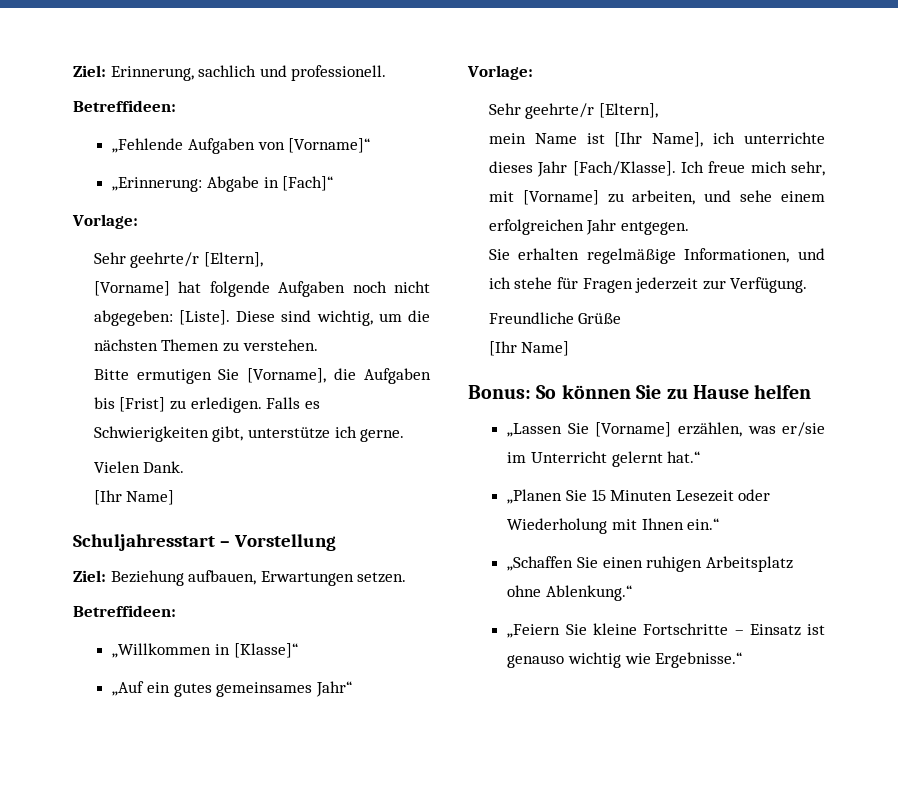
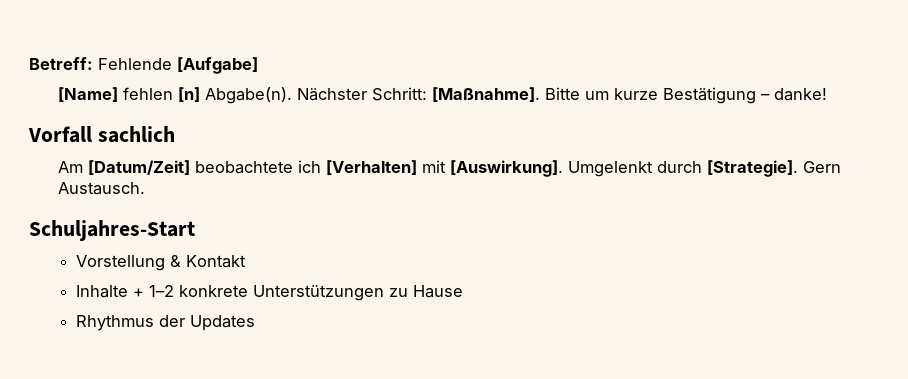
[73,65,387,81] [73,100,176,112] [112,138,371,154] [112,176,334,192] [72,214,138,229] [93,252,263,268] [93,281,430,297] [93,310,430,326] [93,339,318,352] [93,368,431,384] [93,397,320,413] [93,426,405,442] [93,461,185,473] [93,490,175,505] [73,534,336,551] [73,570,407,586] [73,605,176,617] [112,643,298,658] [112,681,352,697] [467,65,533,80] [488,103,658,119] [488,132,825,147] [488,161,825,177] [488,190,825,205] [488,219,689,235] [488,248,825,264] [488,277,808,293] [488,312,622,324] [488,341,570,356] [468,384,812,399] [507,422,825,437] [507,451,701,467] [507,489,771,504] [507,518,720,534] [507,556,793,572] [507,585,633,601] [507,623,825,638] [507,652,743,668] Ziel: Erinnerung, sachlich und professionell. // Betreffideen: // „Fehlende Aufgaben von [Vorname]“ // „Erinnerung: Abgabe in [Fach]“ // Vorlage: // Sehr geehrte/r [Eltern], // [Vorname] hat folgende Aufgaben noch nicht abgegeben: [Liste]. Diese sind wichtig, um die nächsten Themen zu verstehen. // Bitte ermutigen Sie [Vorname], die Aufgaben bis [Frist] zu erledigen. Falls es Schwierigkeiten gibt, unterstütze ich gerne. // Vielen Dank. // [Ihr Name] // Schuljahresstart – Vorstellung // Ziel: Beziehung aufbauen, Erwartungen setzen. // Betreffideen: // „Willkommen in [Klasse]“ // „Auf ein gutes gemeinsames Jahr“ // Vorlage: // Sehr geehrte/r [Eltern], // mein Name ist [Ihr Name], ich unterrichte dieses Jahr [Fach/Klasse]. Ich freue mich sehr, mit [Vorname] zu arbeiten, und sehe einem erfolgreichen Jahr entgegen. // Sie erhalten regelmäßige Informationen, und ich stehe für Fragen jederzeit zur Verfügung. // Freundliche Grüße // [Ihr Name] // Bonus: So können Sie zu Hause helfen // „Lassen Sie [Vorname] erzählen, was er/sie im Unterricht gelernt hat.“ // „Planen Sie 15 Minuten Lesezeit oder Wiederholung mit Ihnen ein.“ // „Schaffen Sie einen ruhigen Arbeitsplatz ohne Ablenkung.“ // „Feiern Sie kleine Fortschritte – Einsatz ist genauso wichtig wie Ergebnisse.“ -> [29,57,258,74] [57,87,827,104] [28,126,175,143] [57,160,841,177] [57,182,145,195] [29,220,195,241] [75,255,246,271] [75,285,463,301] [75,315,255,331] Betreff: Fehlende [Aufgabe] // [Name] fehlen [n] Abgabe(n). Nächster Schritt: [Maßnahme]. Bitte um kurze Bestätigung – danke! // Vorfall sachlich // Am [Datum/Zeit] beobachtete ich [Verhalten] mit [Auswirkung]. Umgelenkt durch [Strategie]. Gern Austausch. // Schuljahres-Start // Vorstellung & Kontakt // Inhalte + 1–2 konkrete Unterstützungen zu Hause // Rhythmus der Updates

